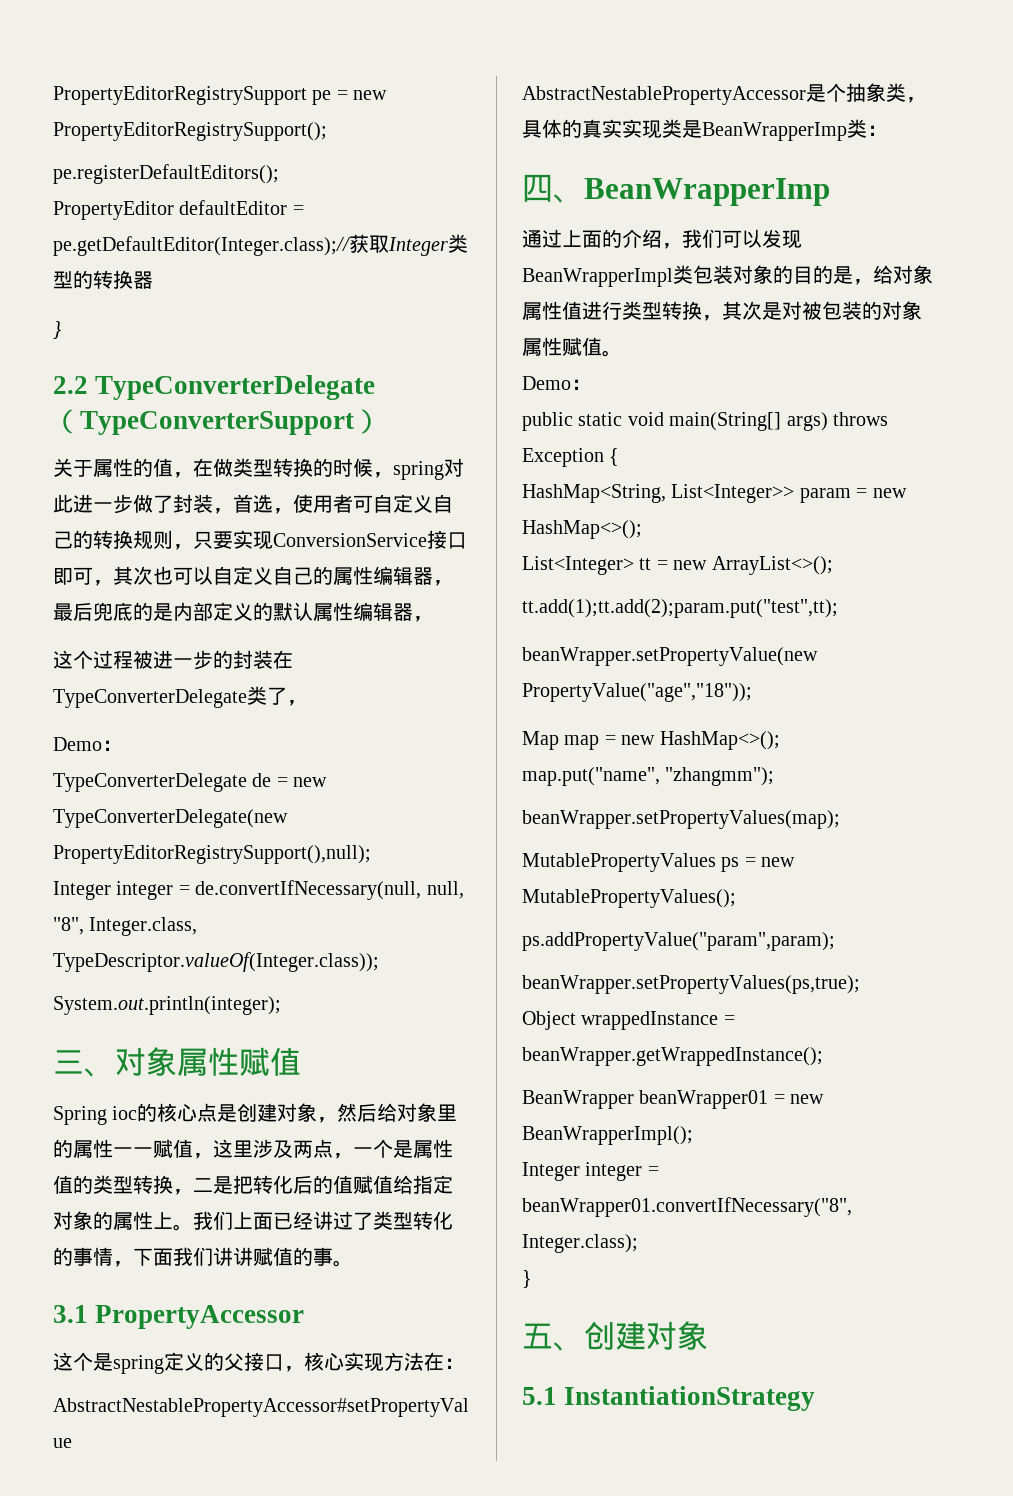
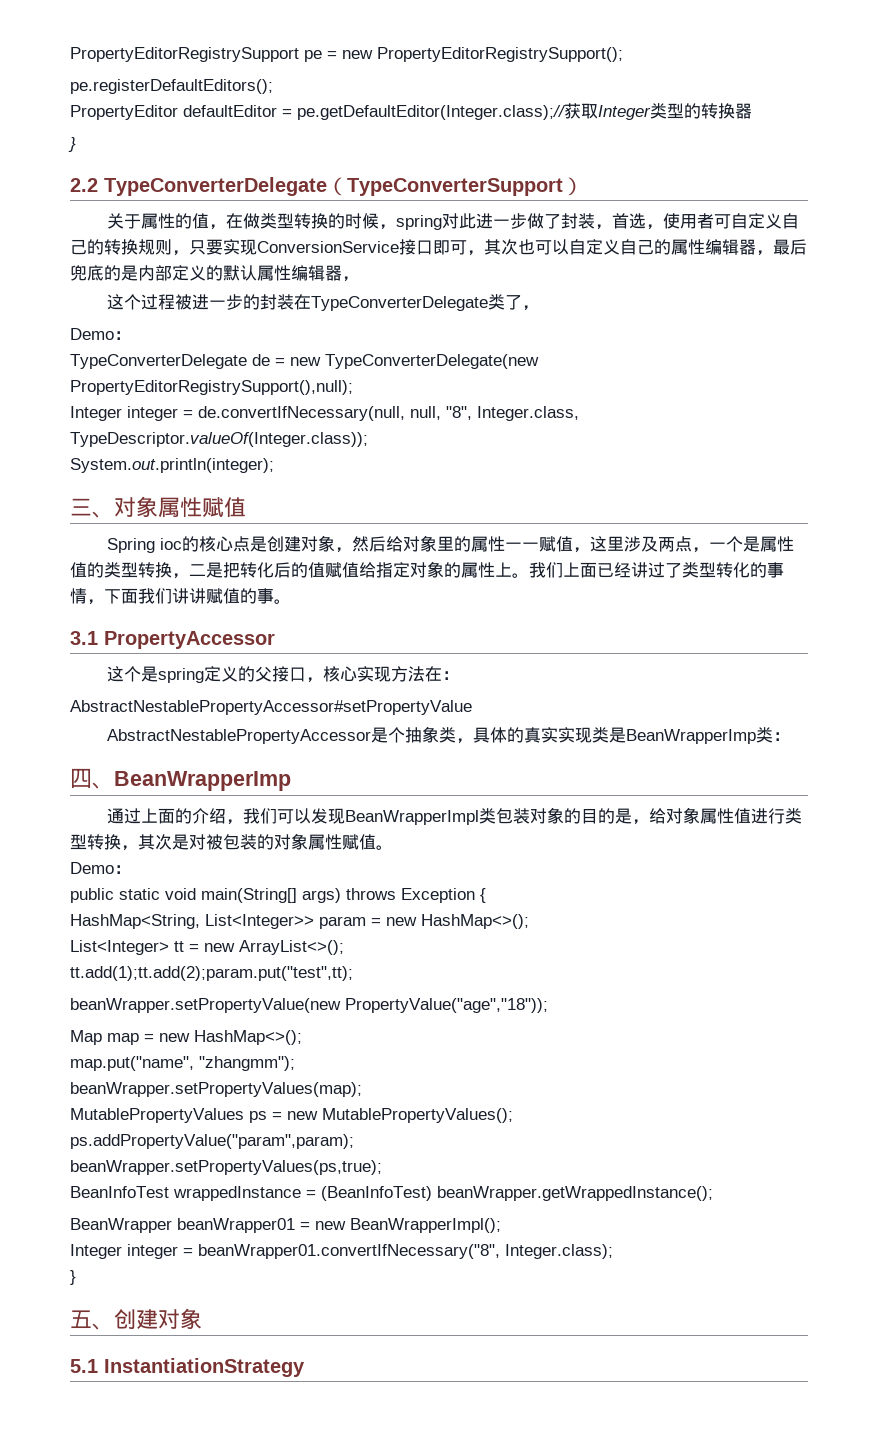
[522,1011,576,1030] Object -> [70,1186,169,1198] BeanInfoTest
(735, 1020) none -> [321,1186,432,1201] (BeanInfoTest)

